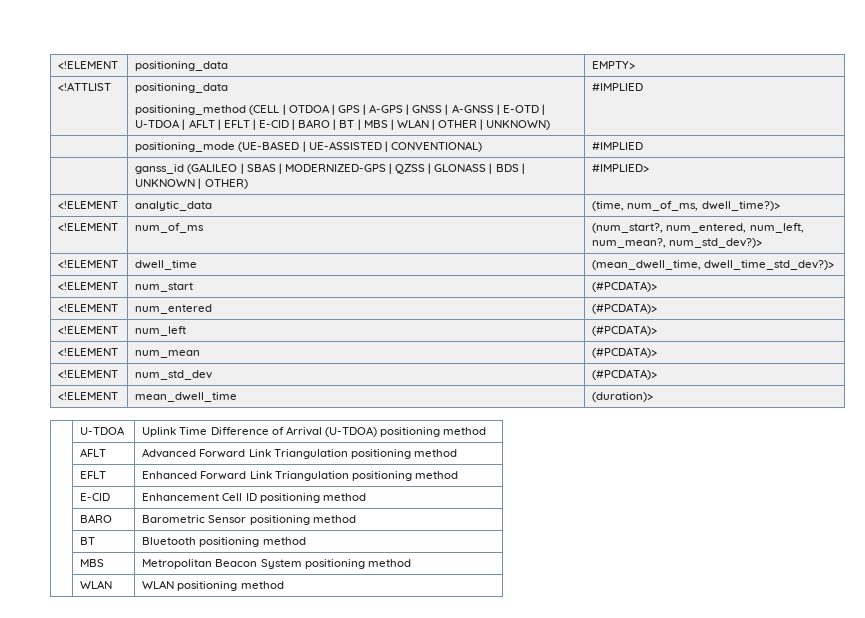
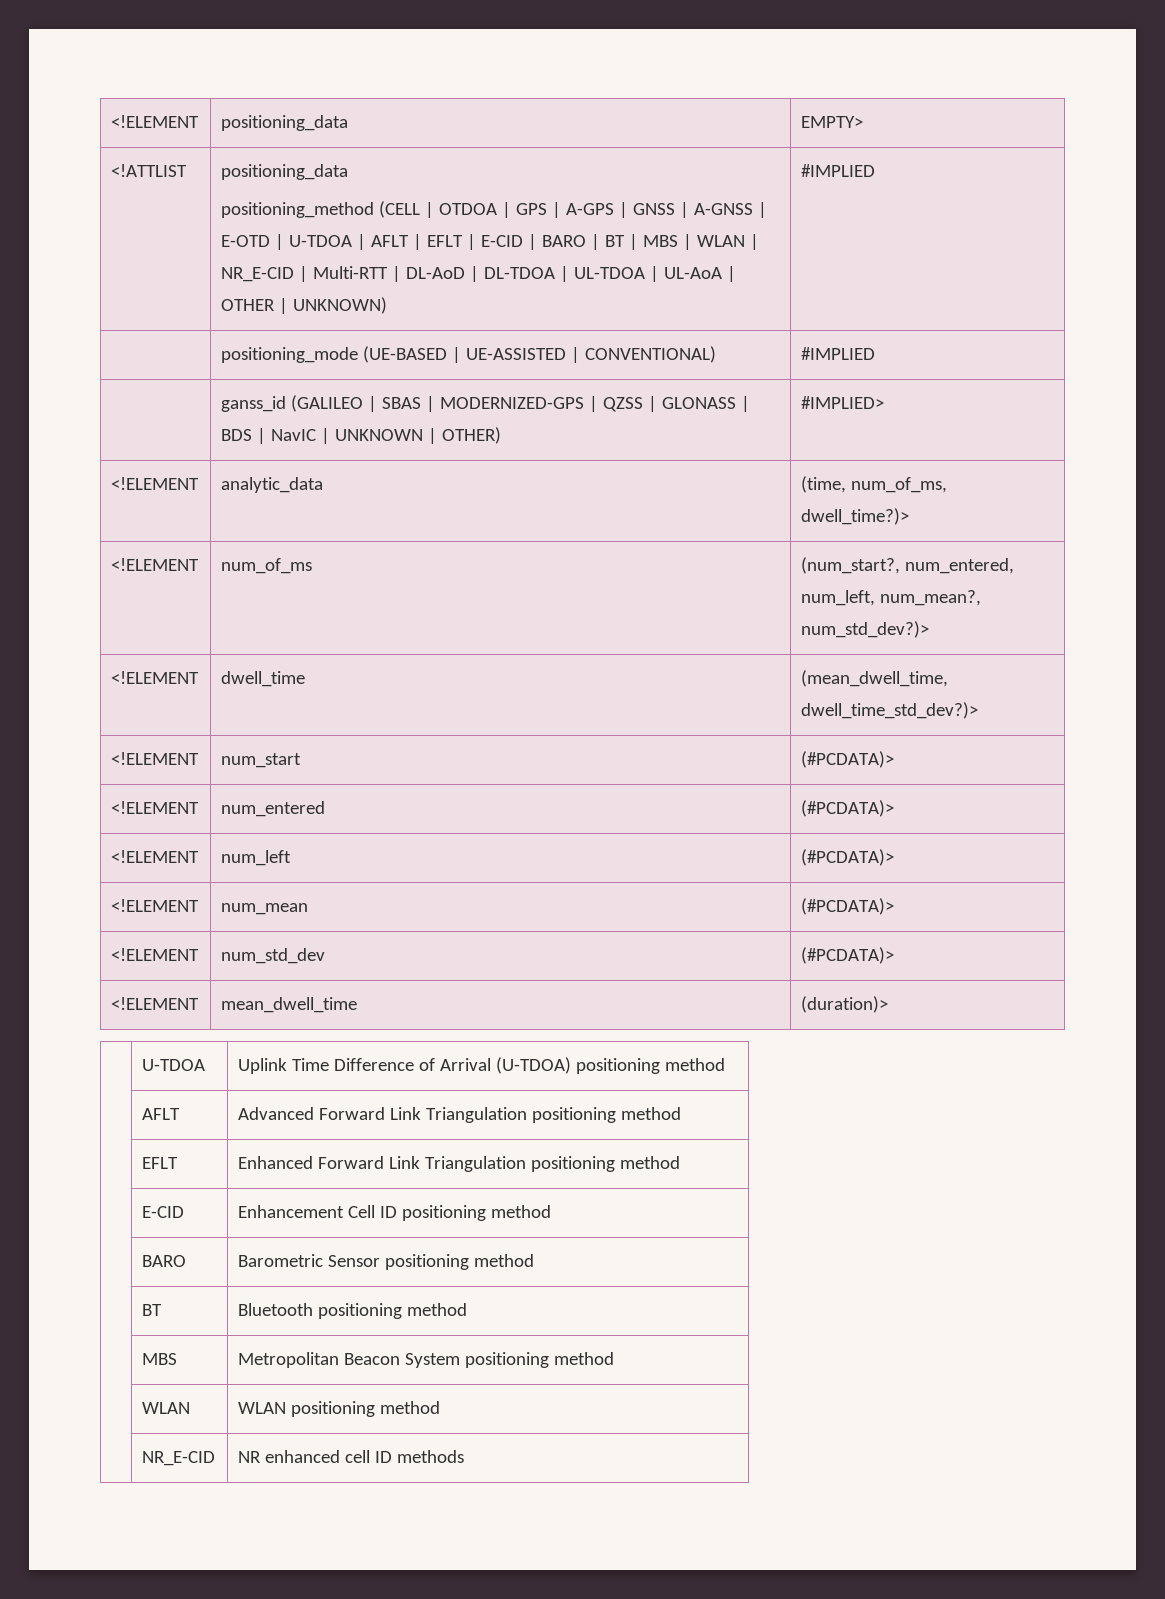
(435, 124) none -> [221,266,737,282] NR_E-CID | Multi-RTT | DL-AoD | DL-TDOA | UL-TDOA | UL-AoA |
(525, 168) none -> [271,428,331,444] NavIC |
(284, 585) none -> [142,1451,216,1466] [238,1450,465,1463] // | NR_E-CID | NR enhanced cell ID methods

